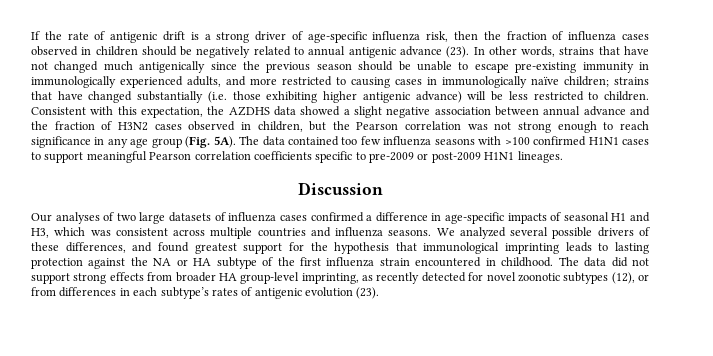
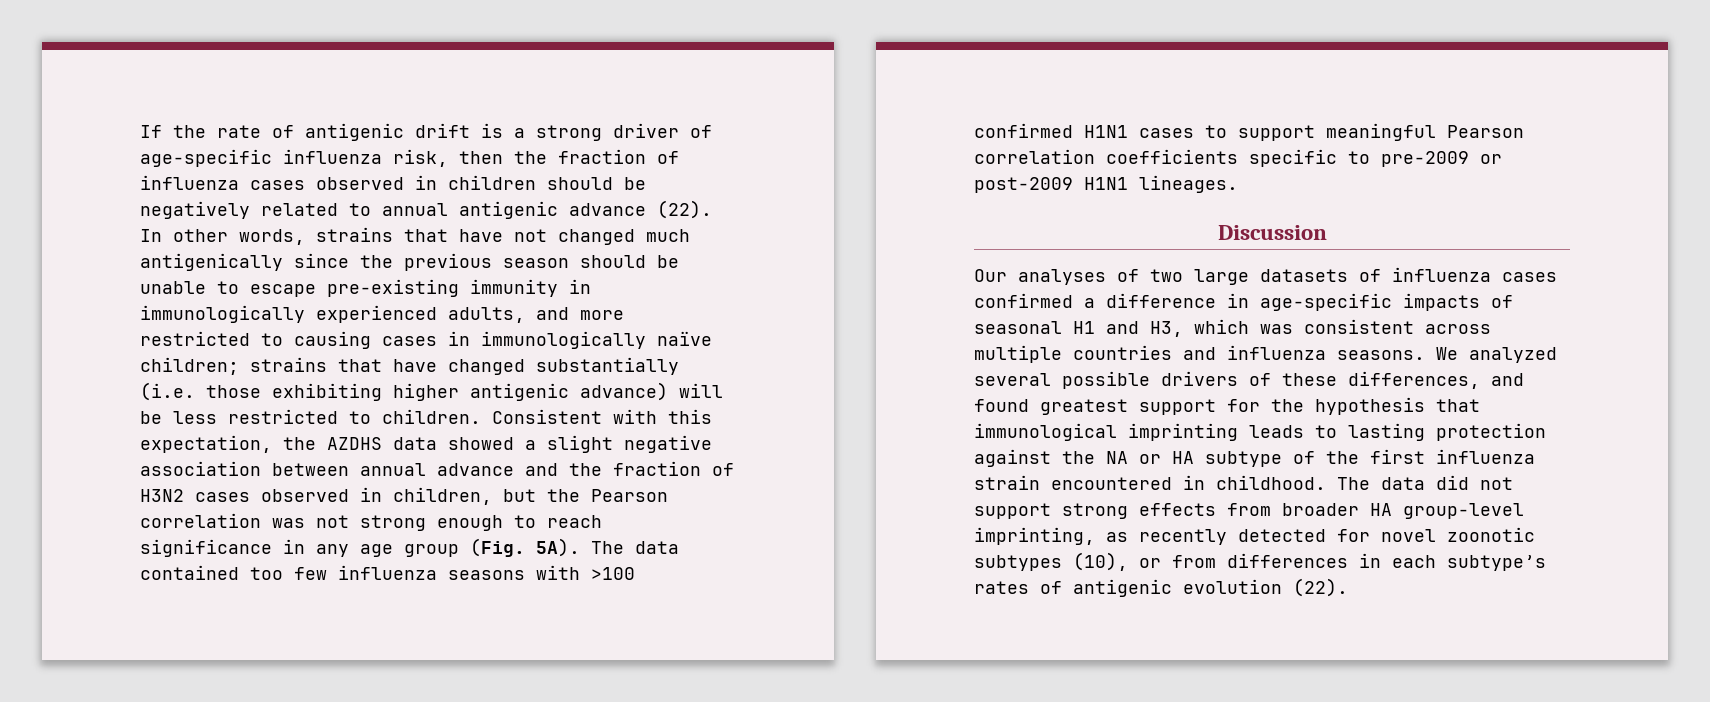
[446,46,470,58] (23). -> [657,200,712,219] (22).
[611,272,635,284] (12), -> [1073,552,1128,571] (10),
[356,287,380,299] (23). -> [1293,578,1348,597] (22).

